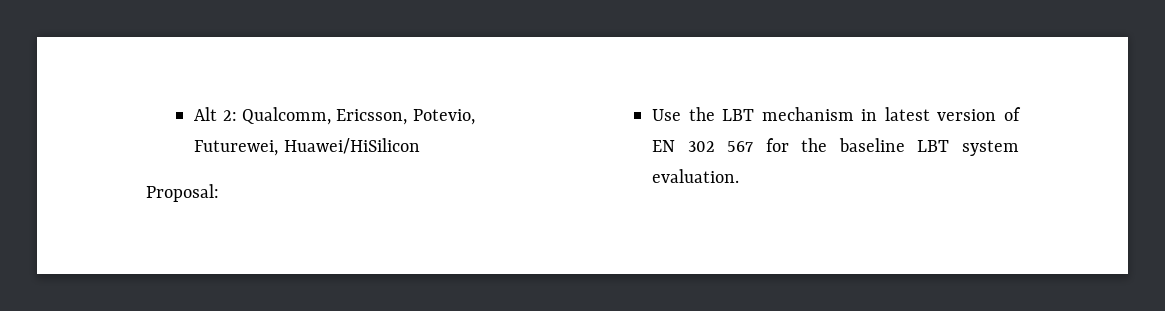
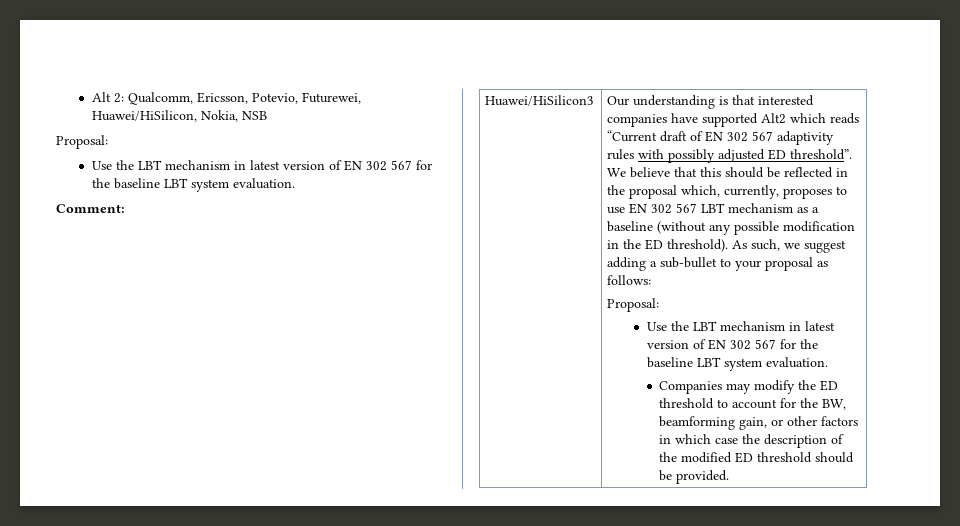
[283,138,420,154] Huawei/HiSilicon -> [91,110,267,122] Huawei/HiSilicon, Nokia, NSB
(740, 176) none -> [56,204,125,213] [485,95,595,106] [607,95,815,109] [607,113,860,127] [607,130,835,145] [607,149,853,163] [607,167,849,178] [607,185,848,199] [607,203,820,214] [607,221,856,235] [607,239,847,253] [607,257,829,271] [607,275,652,285] [607,298,660,312] [646,321,835,331] [646,339,818,350] [646,357,828,371] [659,380,839,394] [659,398,847,410] [659,416,859,430] [659,434,845,448] [659,452,855,463] [659,470,730,484] // Comment: // Huawei/HiSilicon3 | Our understanding is that interested companies have supported Alt2 which reads “Current draft of EN 302 567 adaptivity rules with possibly adjusted ED threshold”. We believe that this should be reflected in the proposal which, currently, proposes to use EN 302 567 LBT mechanism as a baseline (without any possible modification in the ED threshold). As such, we suggest adding a sub-bullet to your proposal as follows: // Proposal: // Use the LBT mechanism in latest version of EN 302 567 for the baseline LBT system evaluation. // Companies may modify the ED threshold to account for the BW, beamforming gain, or other factors in which case the description of the modified ED threshold should be provided.

